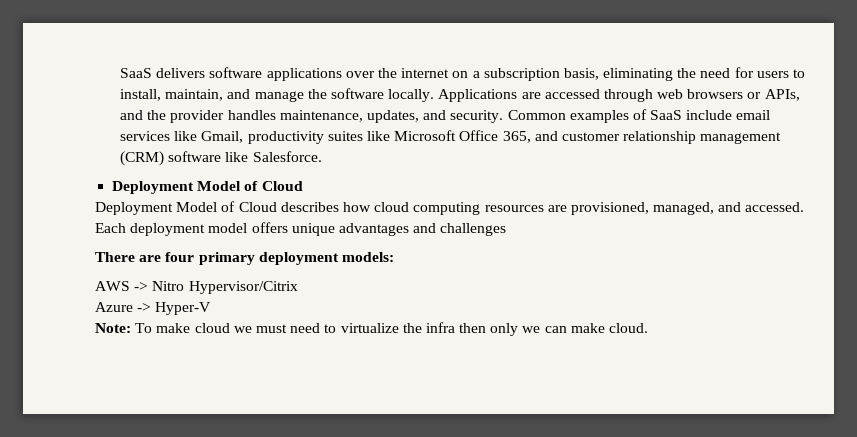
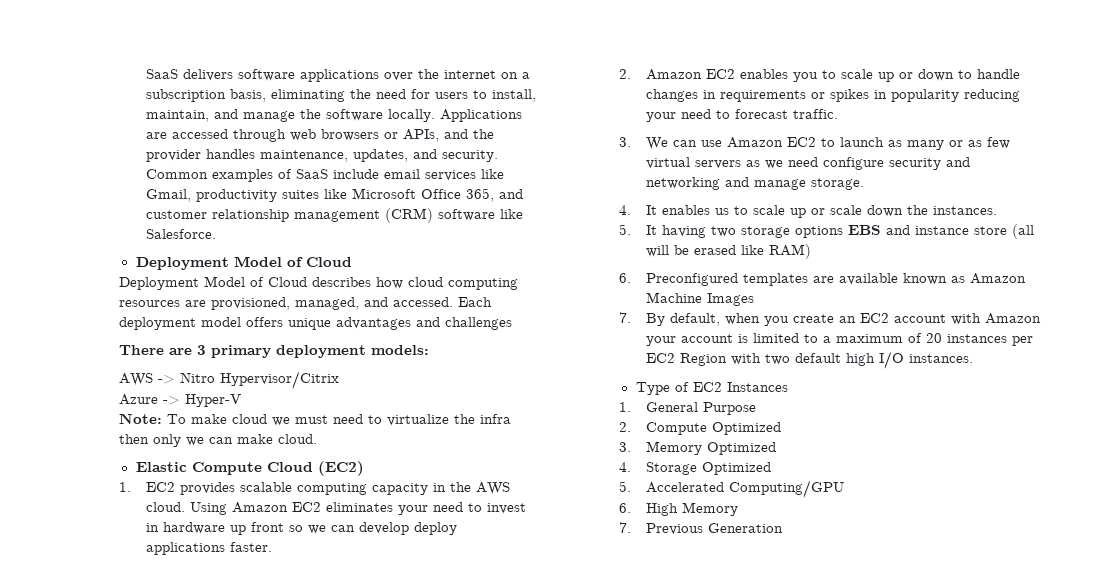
[165,252,195,262] four -> [197,345,207,355] 3
(648, 328) none -> [135,461,364,476] [119,482,511,495] [146,502,527,515] [146,522,458,535] [146,542,273,555] [619,69,1021,82] [646,89,1021,102] [646,109,839,122] [619,137,1011,150] [646,157,971,170] [646,177,865,190] [619,205,998,218] [619,224,1035,239] [646,244,812,259] [619,273,1027,286] [646,292,755,306] [619,312,1042,326] [646,333,1034,346] [646,351,974,369] [635,382,788,395] [619,402,757,415] [619,422,782,435] [619,441,777,455] [619,462,772,475] [619,480,845,498] [619,502,739,516] [619,522,784,535] // Elastic Compute Cloud (EC2) // 1. EC2 provides scalable computing capacity in the AWS cloud. Using Amazon EC2 eliminates your need to invest in hardware up front so we can develop deploy applications faster. // 2. Amazon EC2 enables you to scale up or down to handle changes in requirements or spikes in popularity reducing your need to forecast traffic. // 3. We can use Amazon EC2 to launch as many or as few virtual servers as we need configure security and networking and manage storage. // 4. It enables us to scale up or scale down the instances. // 5. It having two storage options EBS and instance store (all will be erased like RAM) // 6. Preconfigured templates are available known as Amazon Machine Images // 7. By default, when you create an EC2 account with Amazon your account is limited to a maximum of 20 instances per EC2 Region with two default high I/O instances. // Type of EC2 Instances // 1. General Purpose // 2. Compute Optimized // 3. Memory Optimized // 4. Storage Optimized // 5. Accelerated Computing/GPU // 6. High Memory // 7. Previous Generation

